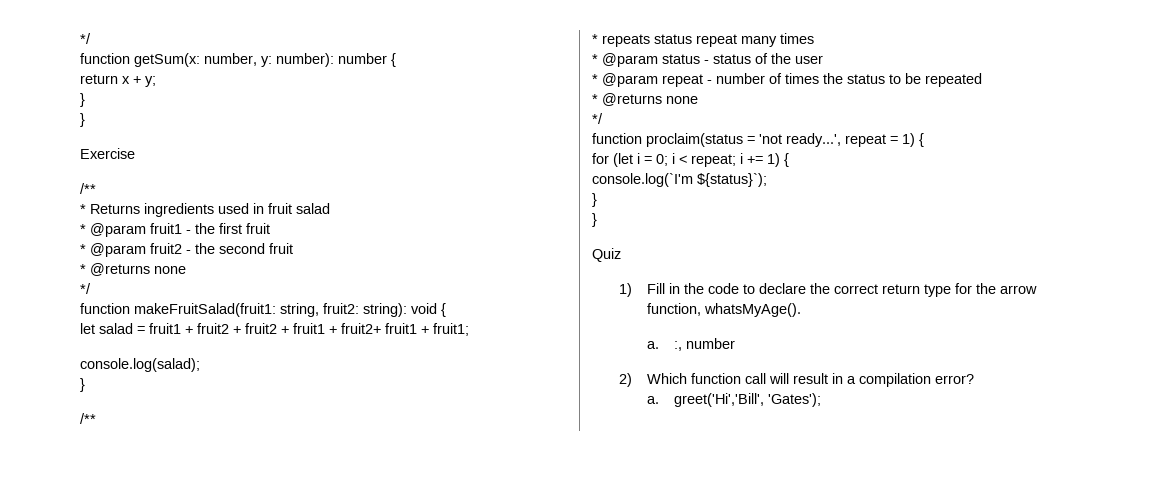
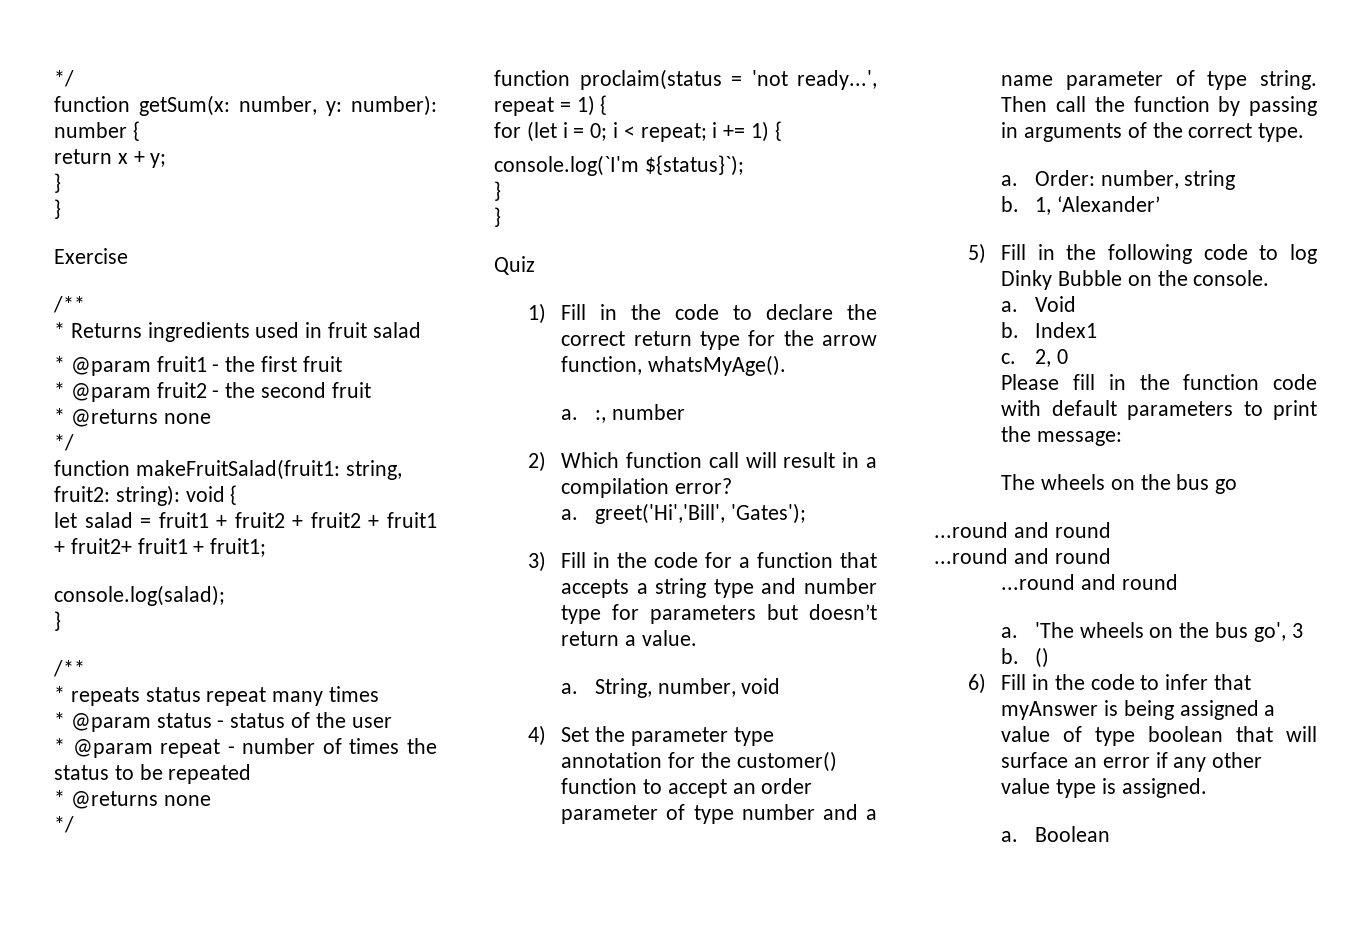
(822, 400) none -> [527,551,877,572] [561,578,877,598] [561,604,877,624] [561,630,697,646] [561,678,781,698] [527,725,774,746] [561,751,837,772] [561,778,813,798] [561,804,877,824] [1001,70,1317,90] [1001,96,1317,116] [1001,122,1305,142] [1001,170,1236,190] [1001,196,1160,215] [967,243,1317,264] [1001,270,1270,290] [1001,296,1076,312] [1001,322,1097,338] [1001,349,1068,367] [1001,374,1317,390] [1001,400,1317,420] [1001,426,1123,446] [1001,474,1238,494] [934,522,1111,538] [934,548,1111,564] [1001,574,1178,590] [1001,622,1303,642] [1001,647,1049,668] [967,673,1252,694] [1001,700,1276,720] [1001,726,1317,746] [1001,752,1263,772] [1001,778,1207,798] [1001,826,1110,842] // 3) Fill in the code for a function that accepts a string type and number type for parameters but doesn’t return a value. // a. String, number, void // 4) Set the parameter type annotation for the customer() function to accept an order parameter of type number and a name parameter of type string. Then call the function by passing in arguments of the correct type. // a. Order: number, string // b. 1, ‘Alexander’ // 5) Fill in the following code to log Dinky Bubble on the console. // a. Void // b. Index1 // c. 2, 0 // Please fill in the function code with default parameters to print the message: // The wheels on the bus go // ...round and round // ...round and round // ...round and round // a. 'The wheels on the bus go', 3 // b. () // 6) Fill in the code to infer that myAnswer is being assigned a value of type boolean that will surface an error if any other value type is assigned. // a. Boolean

